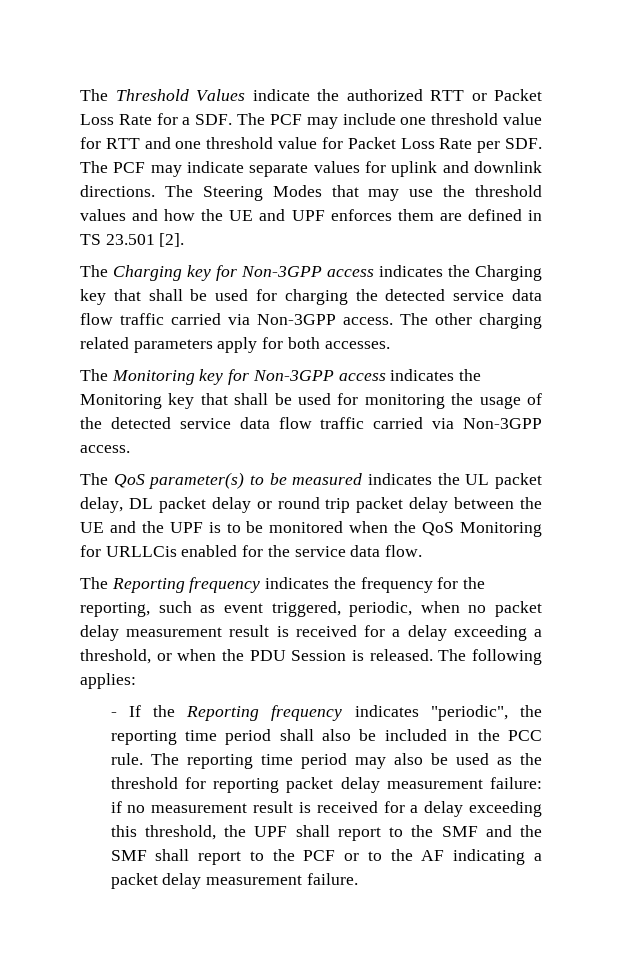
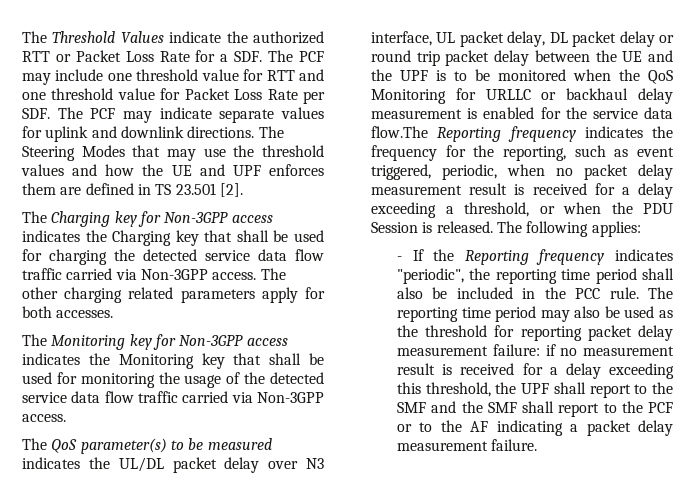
(460, 479) none -> [118,457,324,473] [371,31,432,46] UL/DL packet delay over N3 interface,
[105,546,177,557] URLLCis -> [485,88,673,104] [371,108,478,119] URLLC or backhaul delay measurement is
[385,545,423,557] [80,577,108,589] flow. // The -> [371,126,428,138] flow.The

